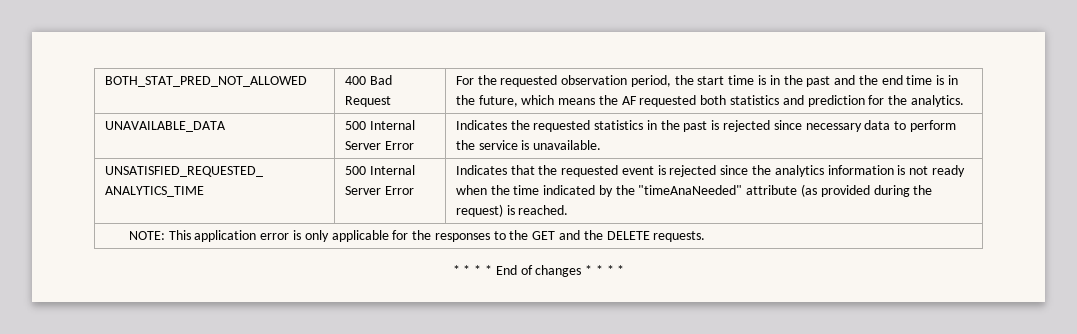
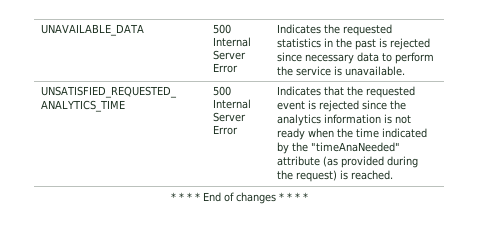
[104,76,307,87] [344,75,392,85] [344,96,391,107] [455,75,958,87] [455,95,964,107] BOTH_STAT_PRED_NOT_ALLOWED | 400 Bad Request | For the requested observation period, the start time is in the past and the end time is in the future, which means the AF requested both statistics and prediction for the analytics. // -> (41, 30) none
[128,230,706,242] // NOTE: This application error is only applicable for the responses to the GET and the DELETE requests. -> (394, 175) none

